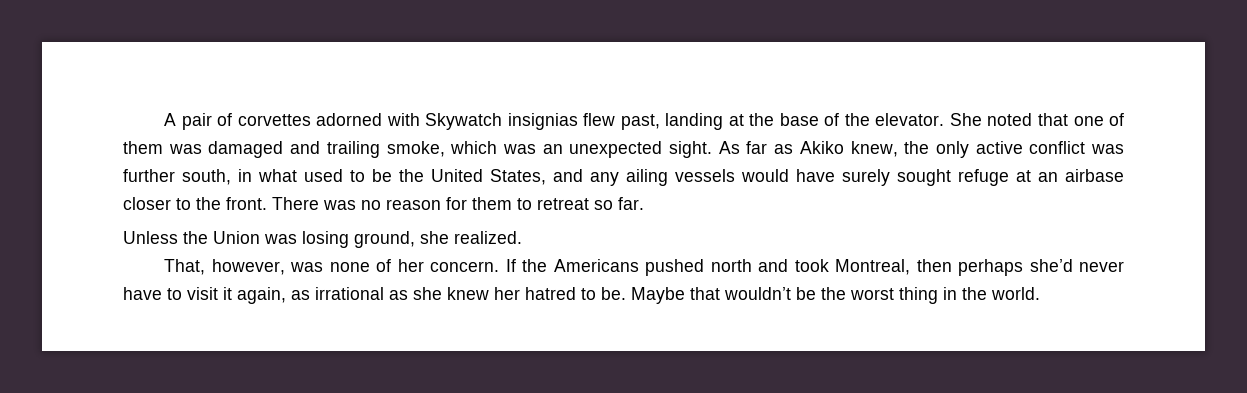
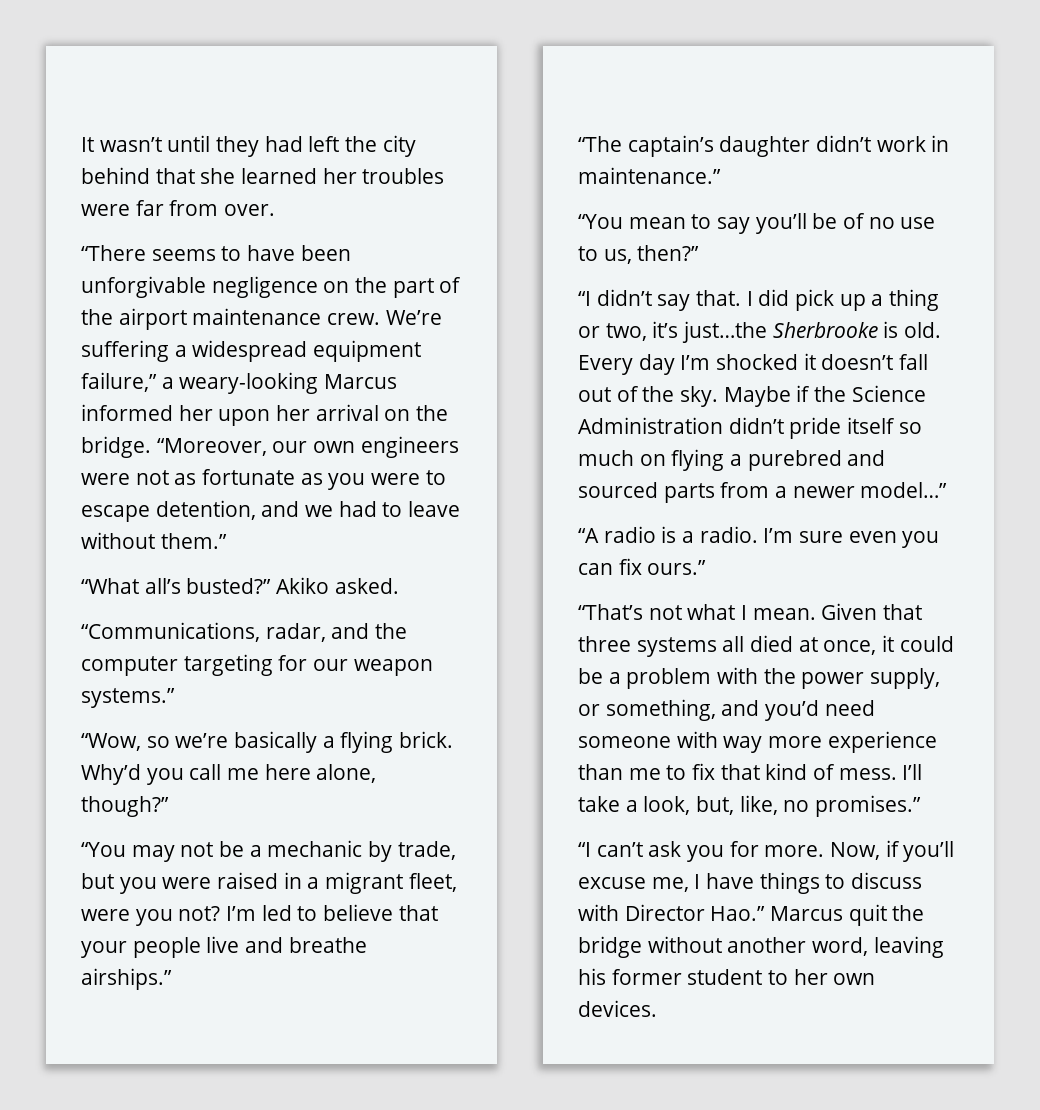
[164,113,1125,130] [123,141,1125,158] [123,169,1124,186] [123,197,644,210] [123,231,522,248] [164,259,1124,276] [123,287,1040,304] A pair of corvettes adorned with Skywatch insignias flew past, landing at the base of the elevator. She noted that one of them was damaged and trailing smoke, which was an unexpected sight. As far as Akiko knew, the only active conflict was further south, in what used to be the United States, and any ailing vessels would have surely sought refuge at an airbase closer to the front. There was no reason for them to retreat so far. // Unless the Union was losing ground, she realized. // That, however, was none of her concern. If the Americans pushed north and took Montreal, then perhaps she’d never have to visit it again, as irrational as she knew her hatred to be. Maybe that wouldn’t be the worst thing in the world. -> [81,135,416,157] [81,167,445,184] [81,200,276,216] [81,245,351,261] [81,276,462,298] [81,308,442,330] [81,340,422,362] [81,372,398,394] [81,404,449,426] [81,436,459,458] [81,469,446,490] [81,500,461,522] [81,532,227,549] [81,577,399,594] [81,622,408,642] [81,654,433,676] [81,688,175,708] [81,731,454,753] [81,764,377,785] [81,796,169,817] [81,840,456,862] [81,872,457,894] [81,904,438,926] [81,936,367,958] [81,968,172,990] [578,135,950,157] [578,167,721,184] [578,213,936,234] [578,245,700,264] [578,289,940,311] [578,321,942,343] [578,353,929,375] [578,385,926,407] [578,417,922,439] [578,449,886,471] [578,482,948,503] [578,526,940,548] [578,558,707,575] [578,603,923,620] [578,635,954,657] [578,667,941,689] [578,699,875,721] [578,731,937,753] [578,763,923,780] [578,795,922,817] [578,840,955,862] [578,872,923,894] [578,904,925,926] [578,936,944,958] [578,968,876,985] [578,1000,657,1017] It wasn’t until they had left the city behind that she learned her troubles were far from over. // “There seems to have been unforgivable negligence on the part of the airport maintenance crew. We’re suffering a widespread equipment failure,” a weary-looking Marcus informed her upon her arrival on the bridge. “Moreover, our own engineers were not as fortunate as you were to escape detention, and we had to leave without them.” // “What all’s busted?” Akiko asked. // “Communications, radar, and the computer targeting for our weapon systems.” // “Wow, so we’re basically a flying brick. Why’d you call me here alone, though?” // “You may not be a mechanic by trade, but you were raised in a migrant fleet, were you not? I’m led to believe that your people live and breathe airships.” // “The captain’s daughter didn’t work in maintenance.” // “You mean to say you’ll be of no use to us, then?” // “I didn’t say that. I did pick up a thing or two, it’s just…the Sherbrooke is old. Every day I’m shocked it doesn’t fall out of the sky. Maybe if the Science Administration didn’t pride itself so much on flying a purebred and sourced parts from a newer model…” // “A radio is a radio. I’m sure even you can fix ours.” // “That’s not what I mean. Given that three systems all died at once, it could be a problem with the power supply, or something, and you’d need someone with way more experience than me to fix that kind of mess. I’ll take a look, but, like, no promises.” // “I can’t ask you for more. Now, if you’ll excuse me, I have things to discuss with Director Hao.” Marcus quit the bridge without another word, leaving his former student to her own devices.

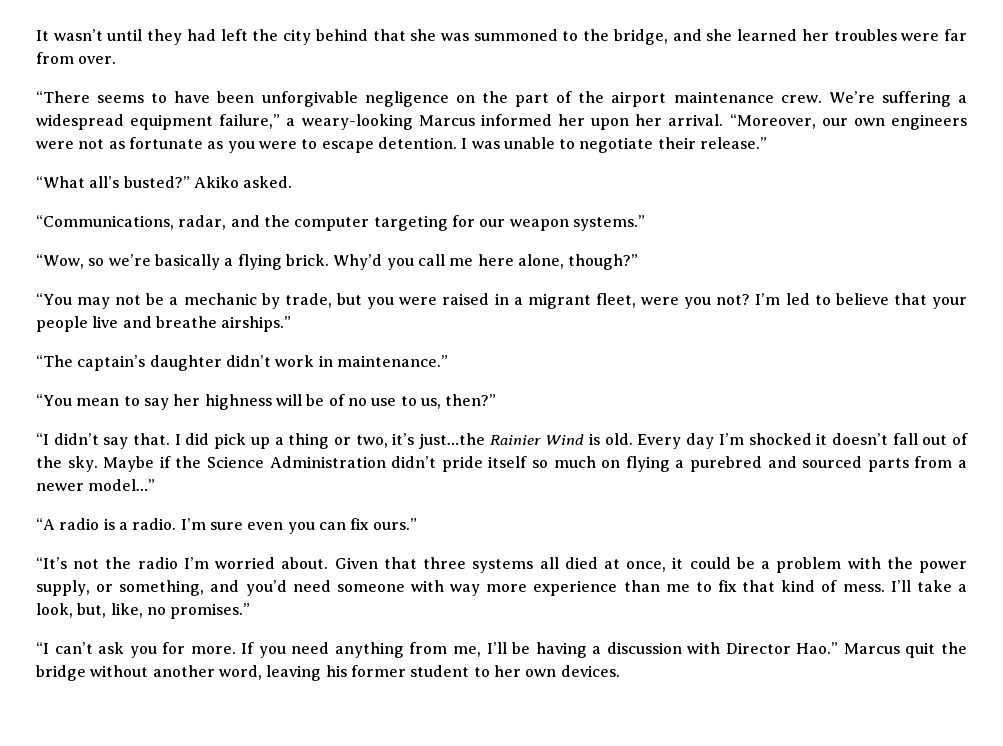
(236, 176) none -> [441,29,733,45] was summoned to the bridge, and she
[315,404,449,421] [81,436,151,458] arrival on the bridge. -> [668,114,724,126] arrival.
[155,500,461,520] [81,532,227,549] detention, and we had to leave without them.” -> [377,137,768,153] detention. I was unable to negotiate their release.”
[755,213,807,234] you’ll -> [173,394,302,410] her highness will
[772,322,878,338] Sherbrooke -> [489,434,585,445] Rainier Wind
[578,604,816,620] “That’s not what I mean. -> [36,557,329,569] “It’s not the radio I’m worried about.
[830,840,955,862] [578,872,923,894] Now, if you’ll excuse me, I have things to discuss -> [241,642,682,658] If you need anything from me, I’ll be having a discussion

